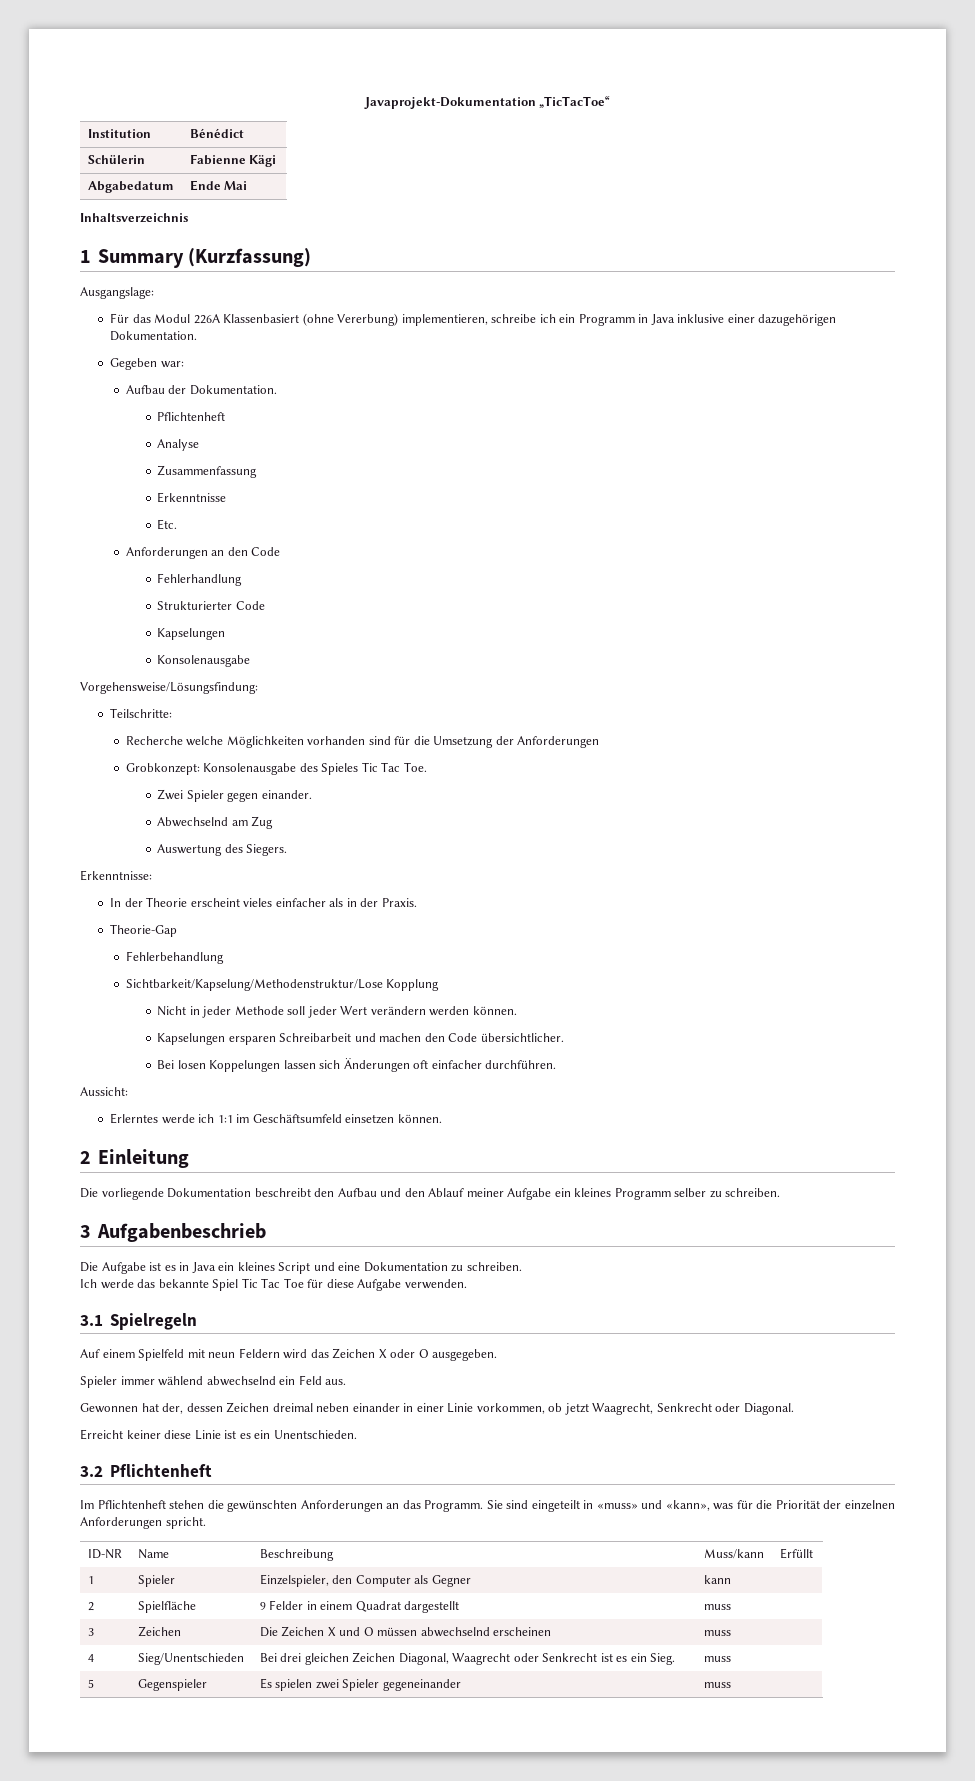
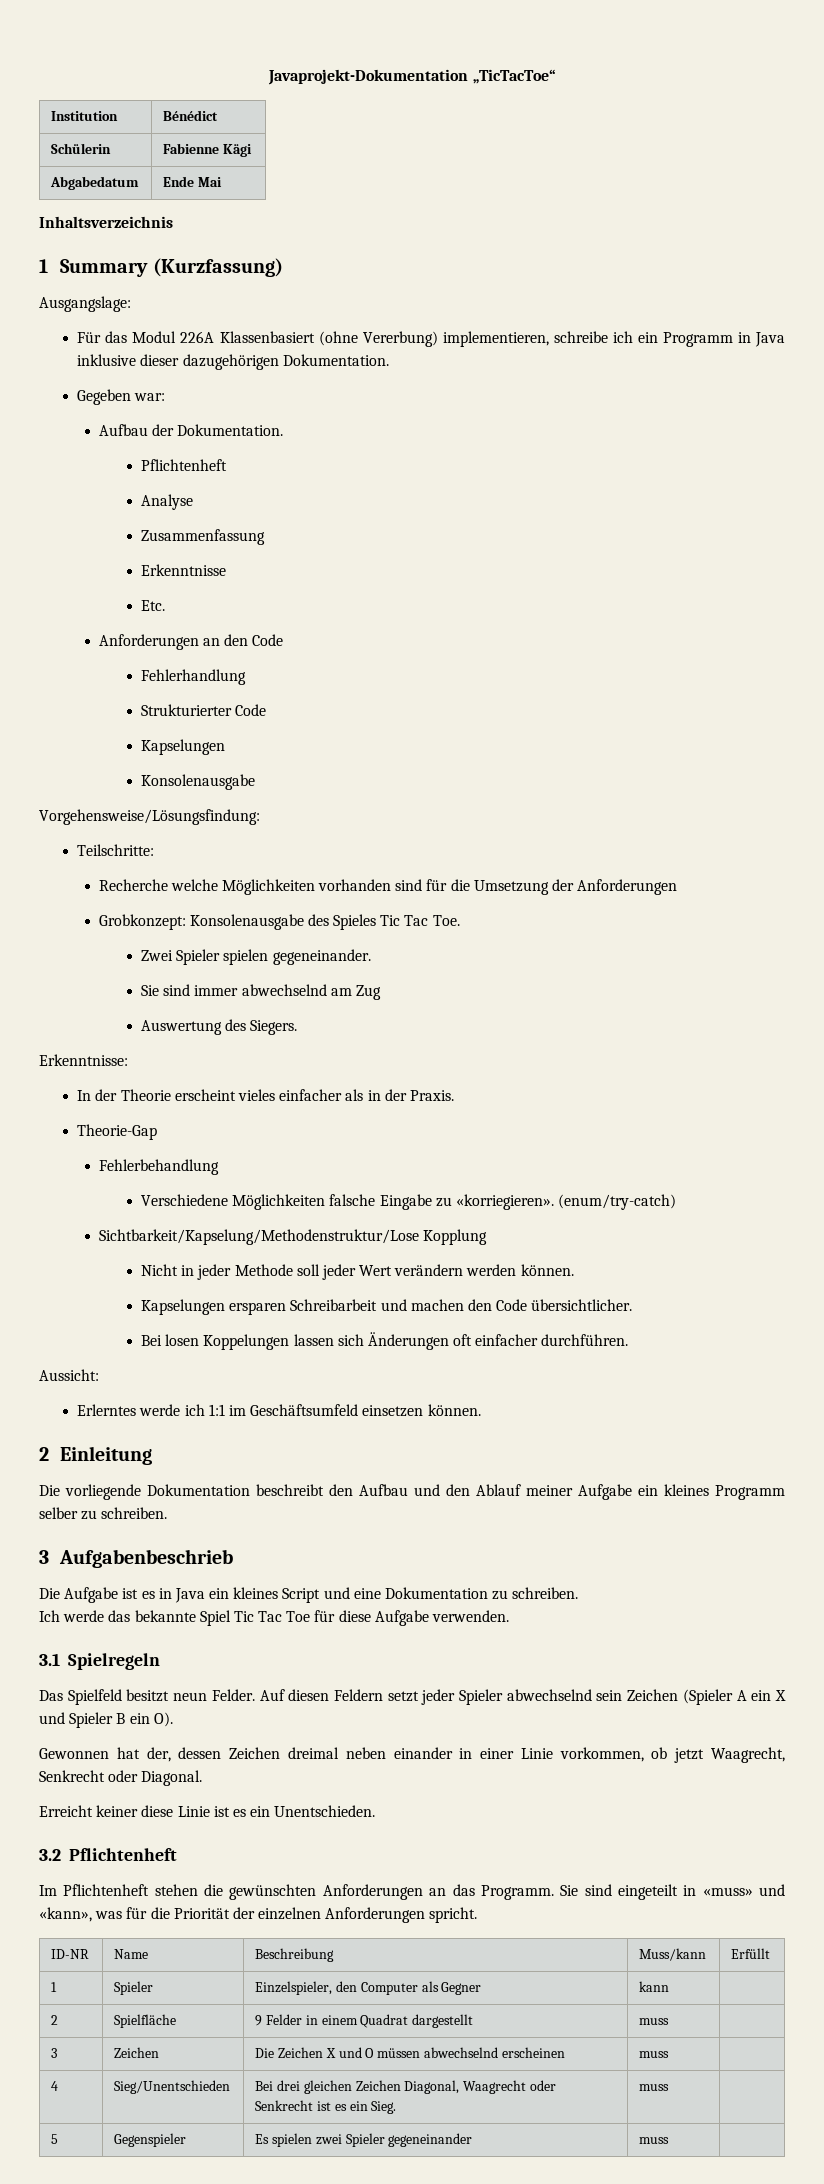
[727,314,755,323] einer -> [140,354,180,366] dieser
[227,790,312,802] [157,817,229,827] gegen einander. // Abwechselnd -> [223,949,371,965] [140,984,327,996] spielen gegeneinander. // Sie sind immer abwechselnd
(224, 957) none -> [140,1194,677,1210] // Verschiedene Möglichkeiten falsche Eingabe zu «korriegieren». (enum/try-catch)
[80,1348,498,1361] [80,1375,347,1388] Auf einem Spielfeld mit neun Feldern wird das Zeichen X oder O ausgegeben. // Spieler immer wählend abwechselnd ein Feld aus. -> [39,1689,787,1705] [39,1712,173,1728] Das Spielfeld besitzt neun Felder. Auf diesen Feldern setzt jeder Spieler abwechselnd sein Zeichen (Spieler A ein X und Spieler B ein O).

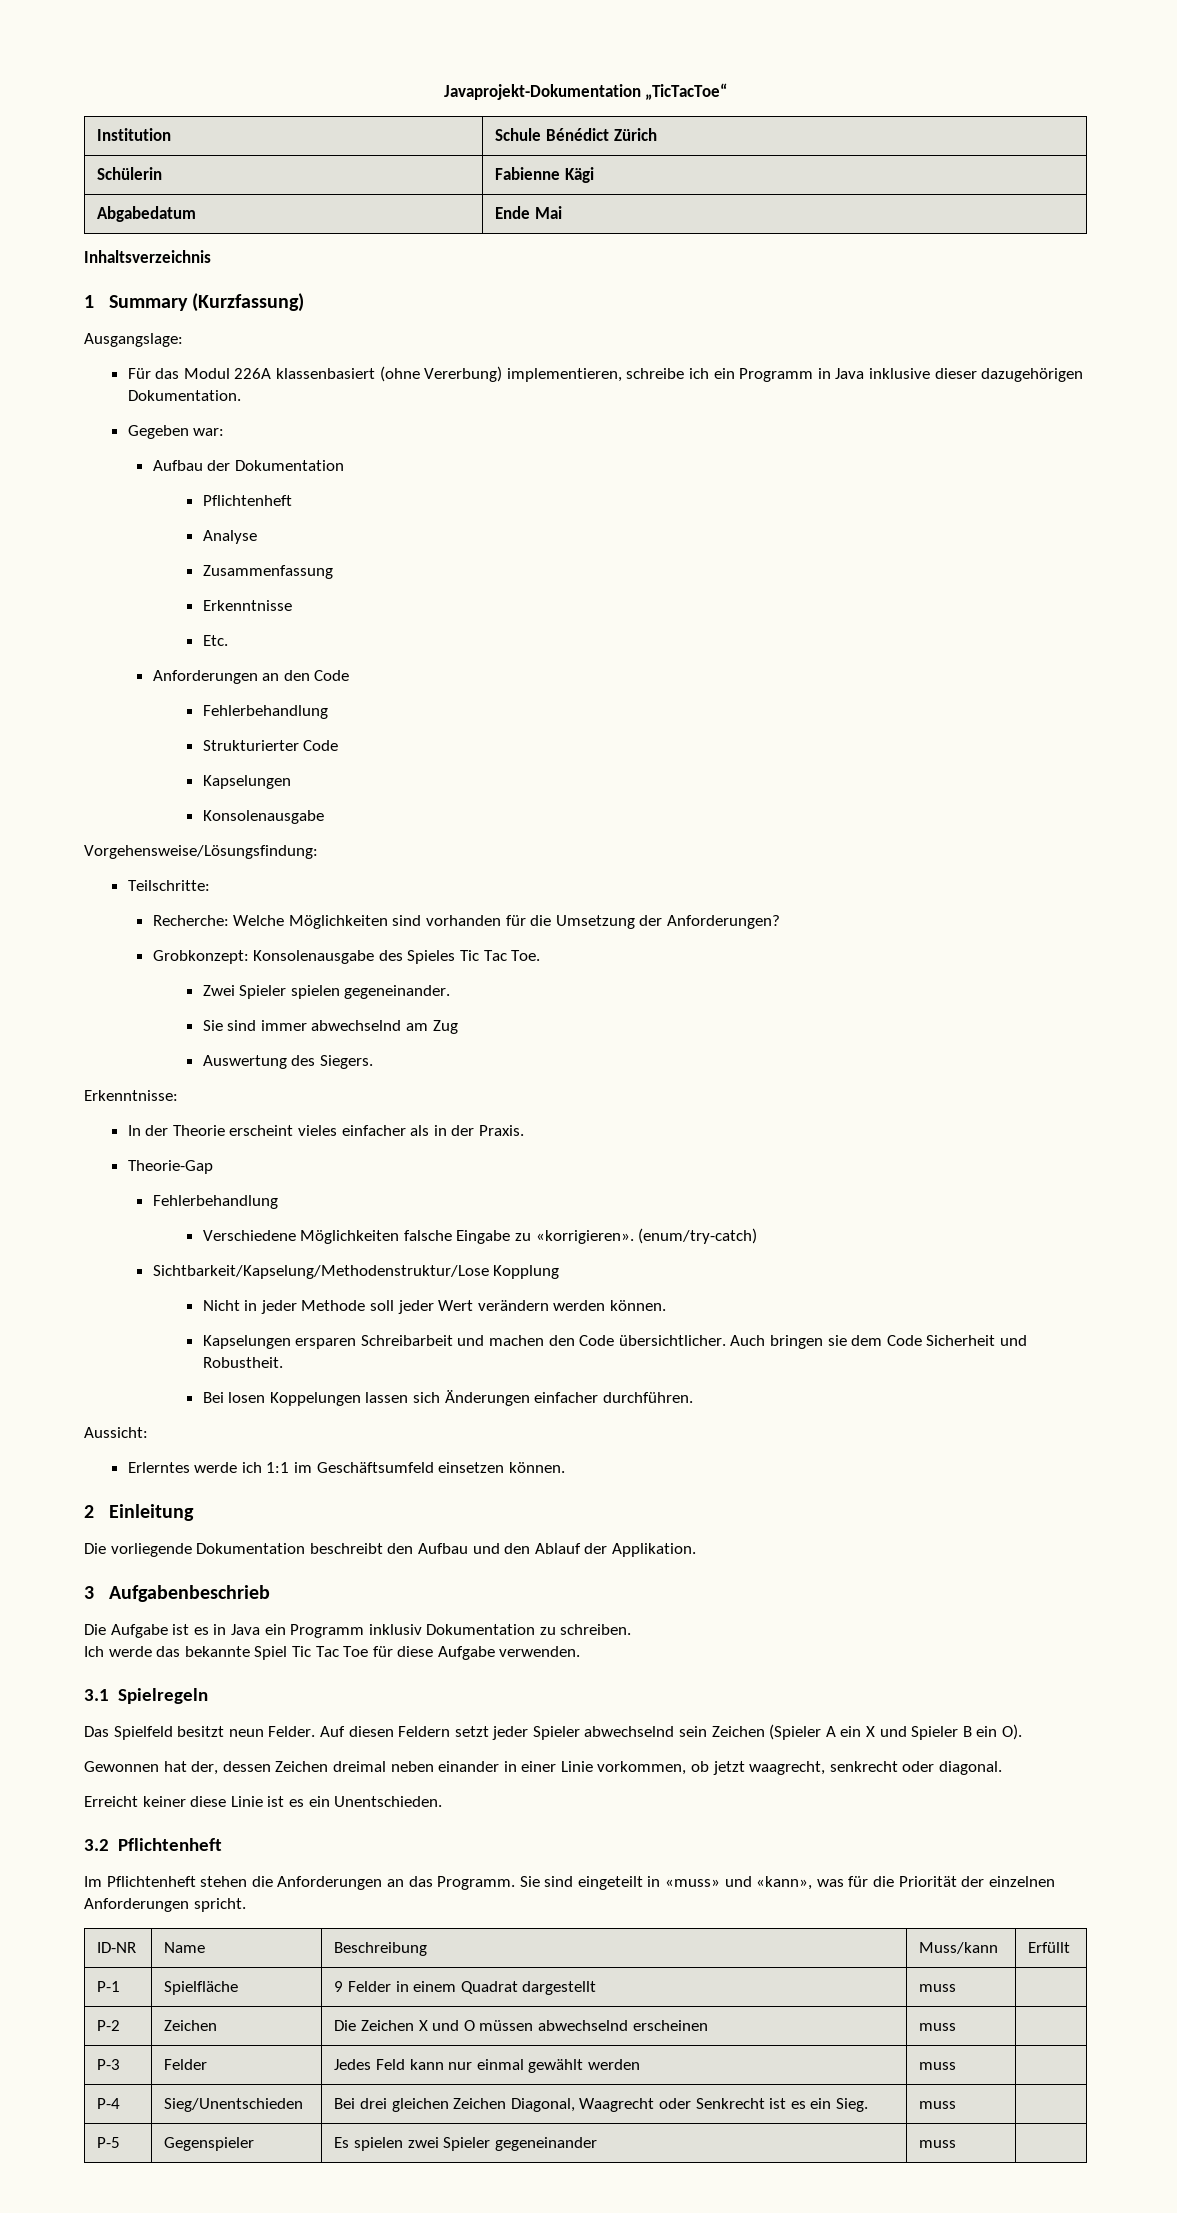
(119, 116) none -> [495,128,542,141] Schule
(219, 115) none -> [613,128,657,141] Zürich
[219,331,315,343] Klassenbasiert -> [276,368,376,379] klassenbasiert
[176,424,283,436] Dokumentation. -> [234,460,344,471] Dokumentation
[140,669,246,685] Fehlerhandlung -> [202,705,328,719] Fehlerbehandlung
[98,879,423,895] Recherche welche Möglichkeiten vorhanden sind -> [152,915,502,929] Recherche: Welche Möglichkeiten sind vorhanden
[577,879,678,895] Anforderungen -> [666,915,780,929] Anforderungen?
[455,1194,554,1210] «korriegieren». -> [535,1230,634,1244] «korrigieren».
(633, 1305) none -> [730,1335,1027,1349] [202,1357,283,1368] Auch bringen sie dem Code Sicherheit und Robustheit.
[453,1334,473,1346] oft -> (530, 1398) none
[526,1484,785,1500] [39,1507,168,1520] meiner Aufgabe ein kleines Programm selber zu schreiben. -> [584,1543,696,1557] der Applikation.
[233,1587,381,1603] kleines Script und eine -> [290,1624,422,1638] Programm inklusiv
[711,1747,786,1763] [39,1770,203,1786] Waagrecht, Senkrecht oder Diagonal. -> [749,1761,1003,1775] waagrecht, senkrecht oder diagonal.
[229,1884,317,1900] gewünschten -> (273, 1881) none
[51,1982,58,1992] [114,1981,154,1995] [255,1981,482,1995] [639,1981,670,1992] [51,2015,59,2025] 1 | Spieler | Einzelspieler, den Computer als Gegner | kann | // 2 -> [97,1981,121,1992] P-1
[51,2048,58,2058] 3 -> [97,2020,121,2031] P-2
[51,2081,59,2091] 4 -> [97,2059,121,2070] [164,2059,208,2070] [334,2059,640,2073] [919,2062,957,2070] [97,2098,121,2109] P-3 | Felder | Jedes Feld kann nur einmal gewählt werden | muss | // P-4
[51,2134,59,2144] 5 -> [97,2137,121,2148] P-5

